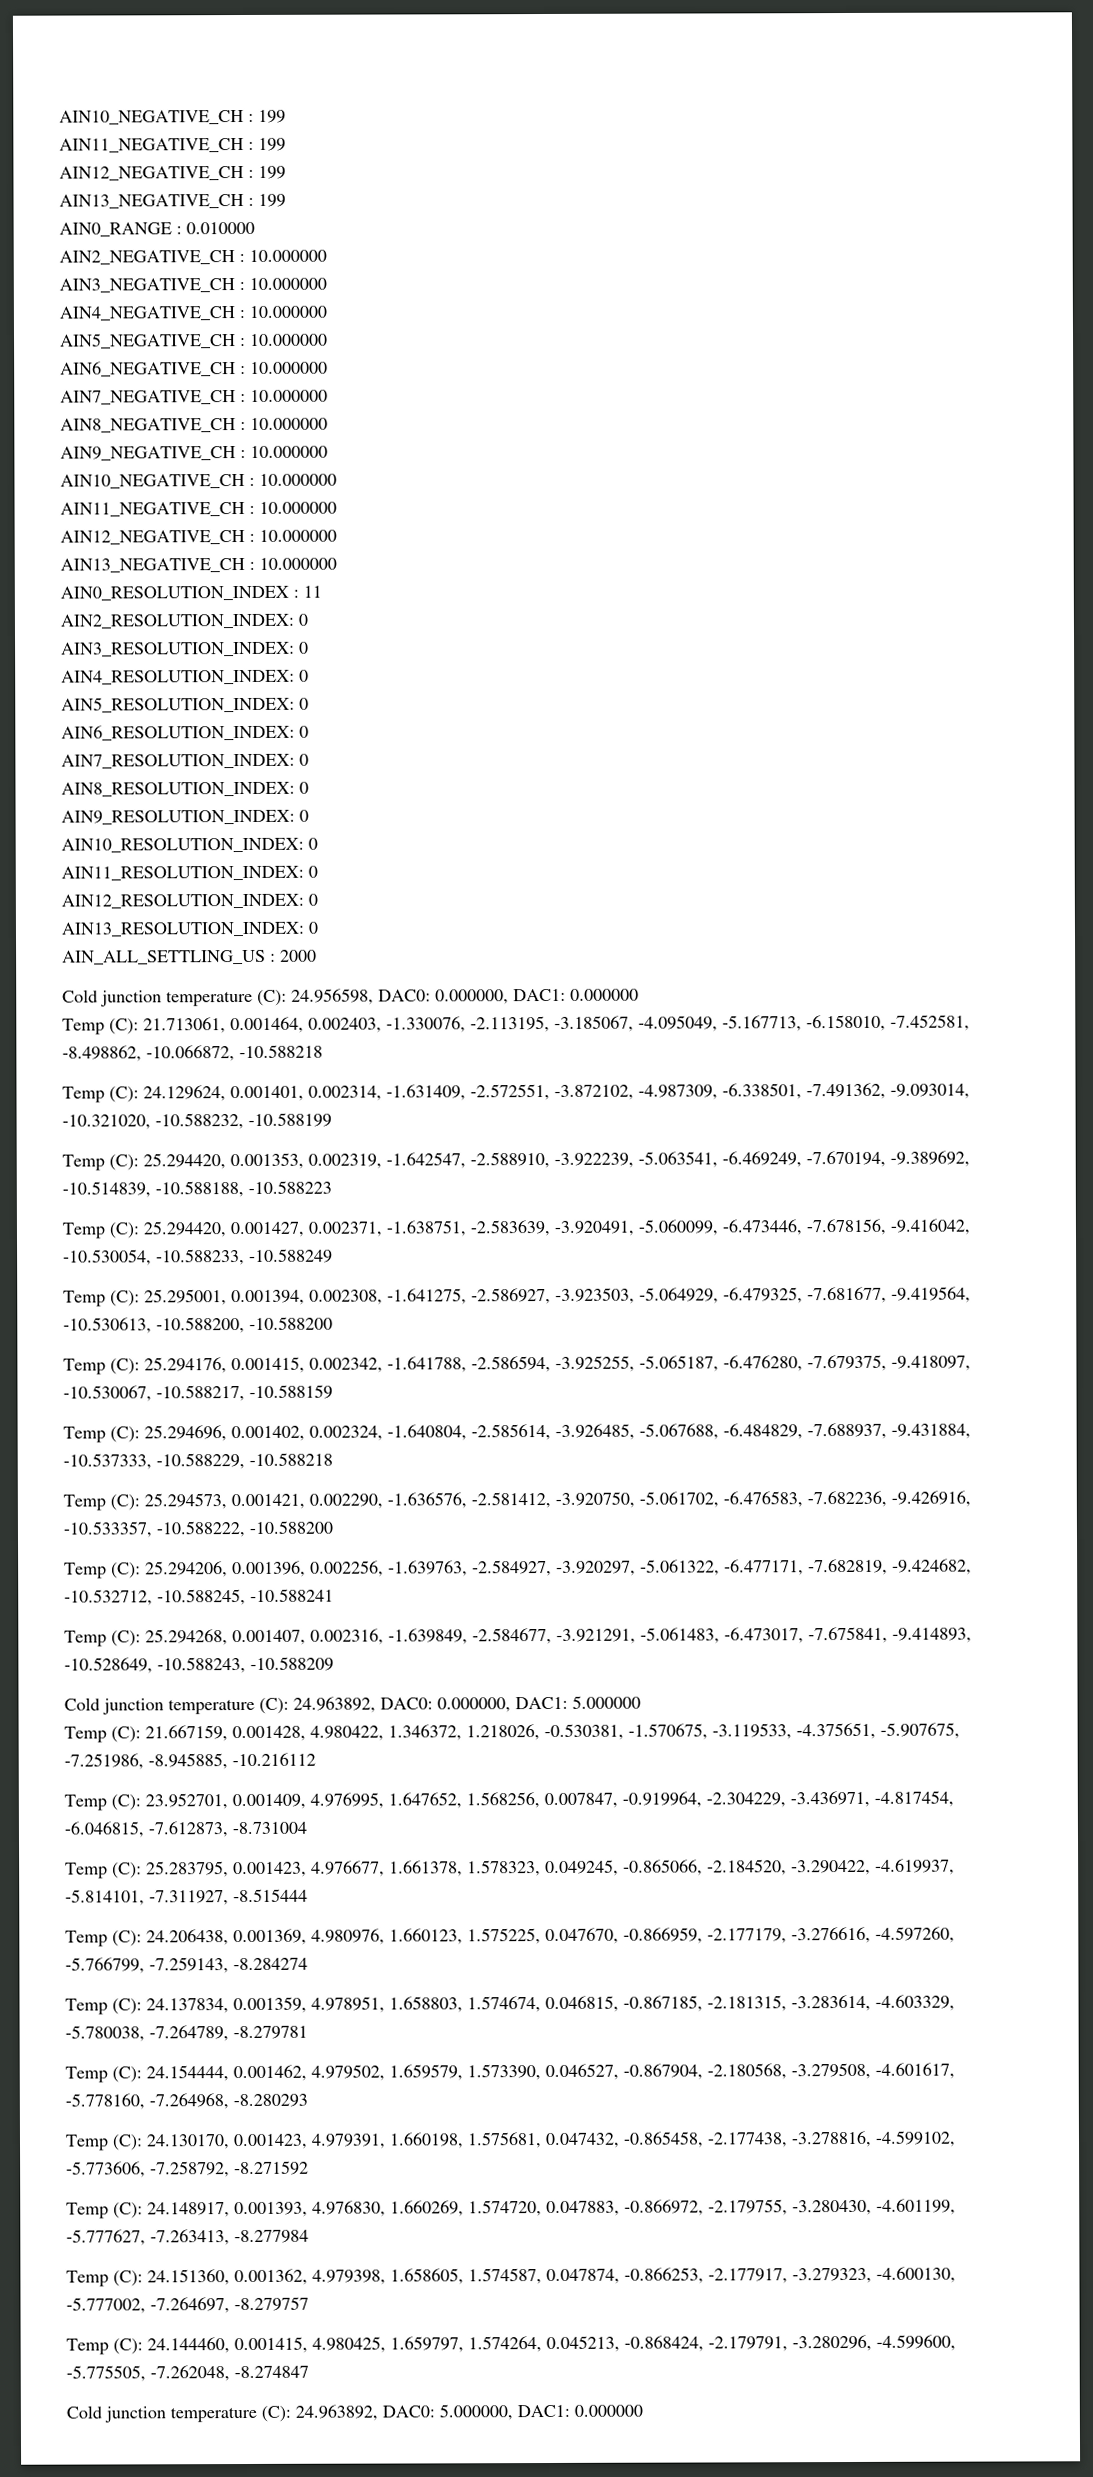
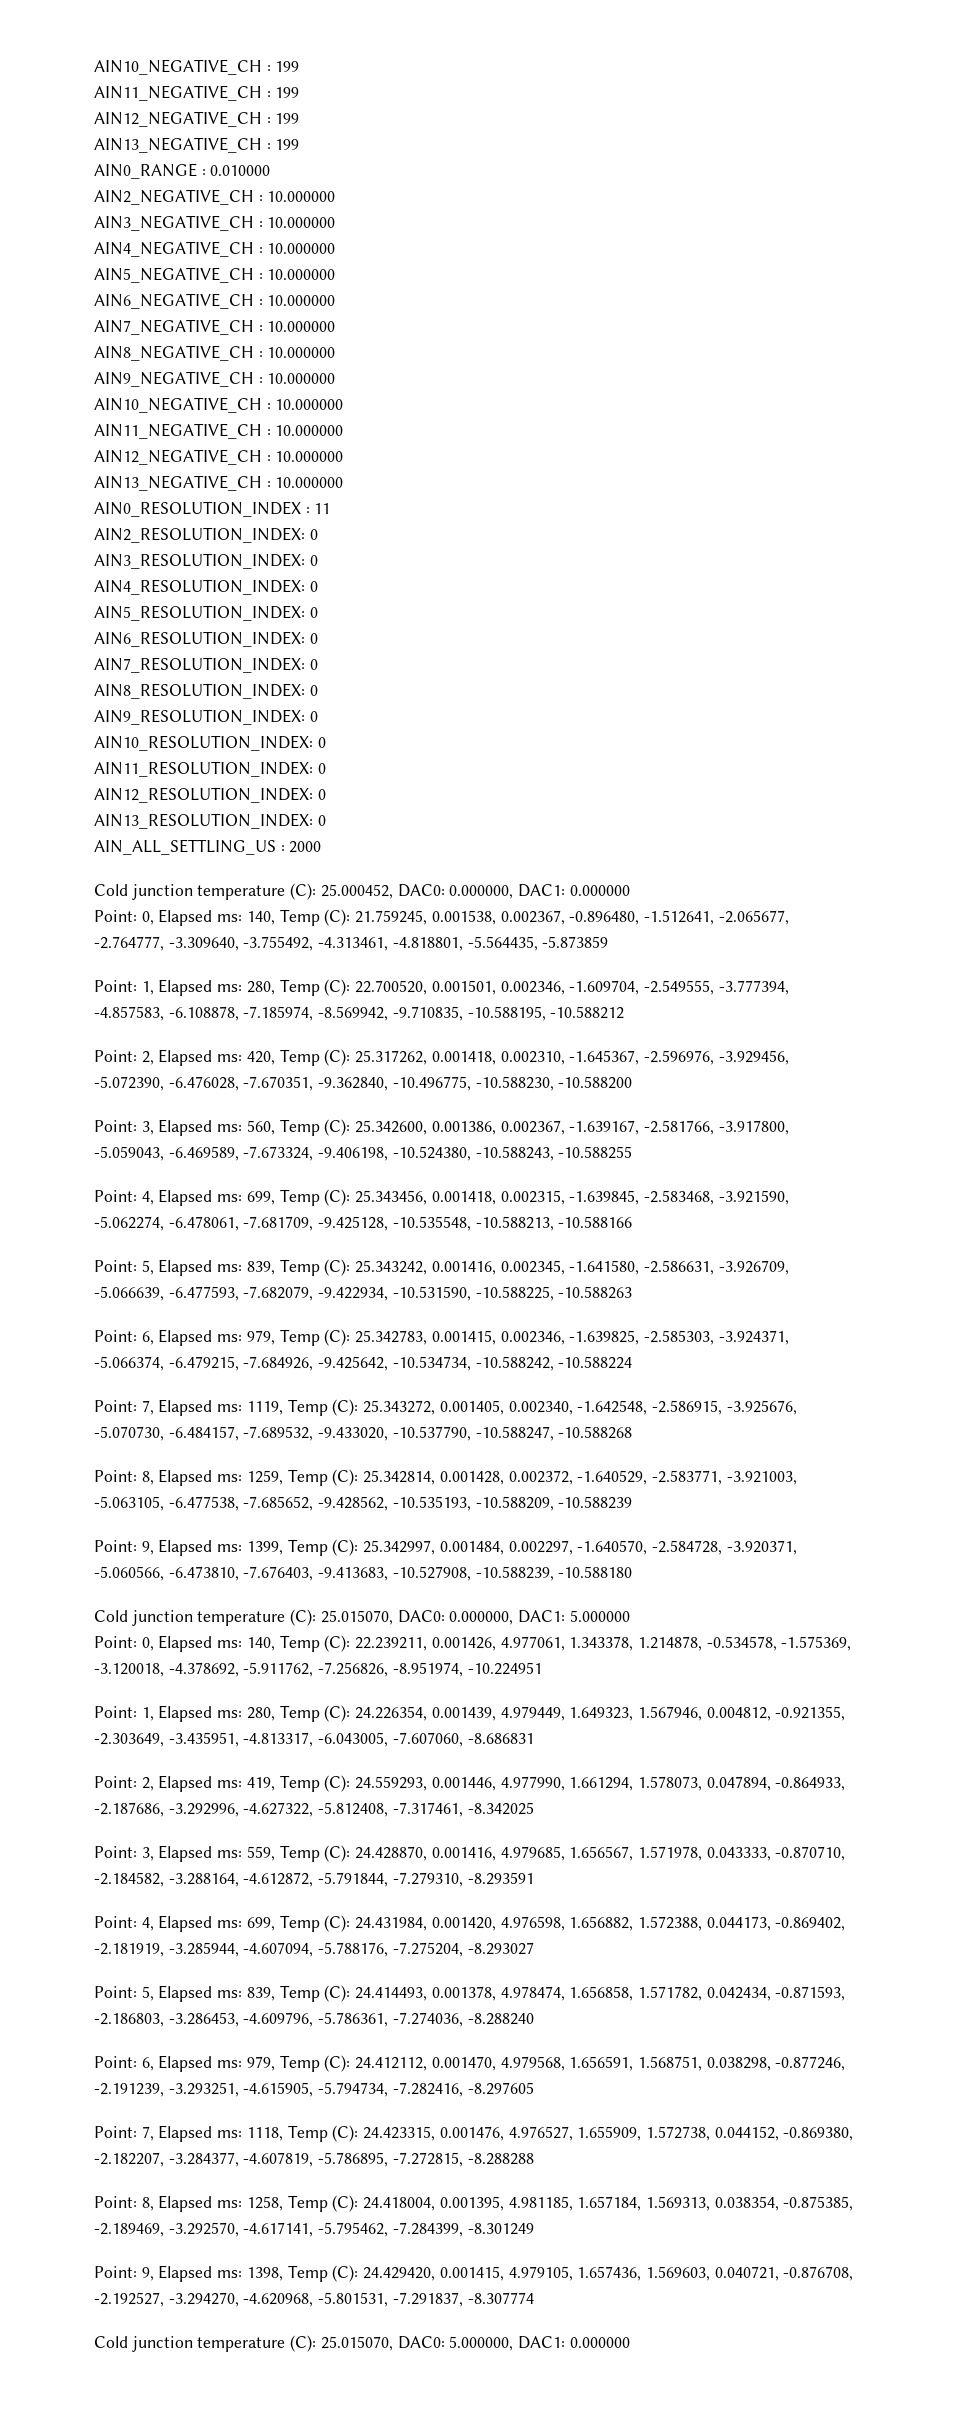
[291,988,374,1005] 24.956598, -> [320,884,393,899] 25.000452,
[62,1014,970,1035] [62,1044,323,1062] [62,1082,970,1103] [62,1112,332,1130] [62,1150,970,1171] [62,1180,332,1198] [62,1218,970,1239] [63,1248,333,1266] [63,1286,971,1307] [63,1316,333,1334] [63,1354,971,1375] [63,1384,333,1402] [63,1422,971,1443] [63,1452,333,1470] [63,1490,971,1511] [63,1520,333,1538] [64,1558,972,1579] [64,1588,334,1606] [64,1626,972,1647] [64,1656,334,1674] [64,1696,376,1715] Temp (C): 21.713061, 0.001464, 0.002403, -1.330076, -2.113195, -3.185067, -4.095049, -5.167713, -6.158010, -7.452581, -8.498862, -10.066872, -10.588218 // Temp (C): 24.129624, 0.001401, 0.002314, -1.631409, -2.572551, -3.872102, -4.987309, -6.338501, -7.491362, -9.093014, -10.321020, -10.588232, -10.588199 // Temp (C): 25.294420, 0.001353, 0.002319, -1.642547, -2.588910, -3.922239, -5.063541, -6.469249, -7.670194, -9.389692, -10.514839, -10.588188, -10.588223 // Temp (C): 25.294420, 0.001427, 0.002371, -1.638751, -2.583639, -3.920491, -5.060099, -6.473446, -7.678156, -9.416042, -10.530054, -10.588233, -10.588249 // Temp (C): 25.295001, 0.001394, 0.002308, -1.641275, -2.586927, -3.923503, -5.064929, -6.479325, -7.681677, -9.419564, -10.530613, -10.588200, -10.588200 // Temp (C): 25.294176, 0.001415, 0.002342, -1.641788, -2.586594, -3.925255, -5.065187, -6.476280, -7.679375, -9.418097, -10.530067, -10.588217, -10.588159 // Temp (C): 25.294696, 0.001402, 0.002324, -1.640804, -2.585614, -3.926485, -5.067688, -6.484829, -7.688937, -9.431884, -10.537333, -10.588229, -10.588218 // Temp (C): 25.294573, 0.001421, 0.002290, -1.636576, -2.581412, -3.920750, -5.061702, -6.476583, -7.682236, -9.426916, -10.533357, -10.588222, -10.588200 // Temp (C): 25.294206, 0.001396, 0.002256, -1.639763, -2.584927, -3.920297, -5.061322, -6.477171, -7.682819, -9.424682, -10.532712, -10.588245, -10.588241 // Temp (C): 25.294268, 0.001407, 0.002316, -1.639849, -2.584677, -3.921291, -5.061483, -6.473017, -7.675841, -9.414893, -10.528649, -10.588243, -10.588209 // Cold junction temperature (C): 24.963892, -> [94,909,789,926] [94,936,609,951] [94,979,789,996] [94,1006,625,1021] [94,1049,789,1066] [94,1076,633,1091] [94,1119,789,1136] [94,1146,633,1161] [94,1189,789,1206] [94,1216,633,1231] [94,1259,789,1276] [94,1286,633,1301] [94,1329,789,1346] [94,1356,633,1371] [94,1399,797,1416] [94,1426,633,1441] [94,1469,797,1486] [94,1496,633,1511] [94,1539,797,1556] [94,1566,633,1581] [94,1609,393,1626] Point: 0, Elapsed ms: 140, Temp (C): 21.759245, 0.001538, 0.002367, -0.896480, -1.512641, -2.065677, -2.764777, -3.309640, -3.755492, -4.313461, -4.818801, -5.564435, -5.873859 // Point: 1, Elapsed ms: 280, Temp (C): 22.700520, 0.001501, 0.002346, -1.609704, -2.549555, -3.777394, -4.857583, -6.108878, -7.185974, -8.569942, -9.710835, -10.588195, -10.588212 // Point: 2, Elapsed ms: 420, Temp (C): 25.317262, 0.001418, 0.002310, -1.645367, -2.596976, -3.929456, -5.072390, -6.476028, -7.670351, -9.362840, -10.496775, -10.588230, -10.588200 // Point: 3, Elapsed ms: 560, Temp (C): 25.342600, 0.001386, 0.002367, -1.639167, -2.581766, -3.917800, -5.059043, -6.469589, -7.673324, -9.406198, -10.524380, -10.588243, -10.588255 // Point: 4, Elapsed ms: 699, Temp (C): 25.343456, 0.001418, 0.002315, -1.639845, -2.583468, -3.921590, -5.062274, -6.478061, -7.681709, -9.425128, -10.535548, -10.588213, -10.588166 // Point: 5, Elapsed ms: 839, Temp (C): 25.343242, 0.001416, 0.002345, -1.641580, -2.586631, -3.926709, -5.066639, -6.477593, -7.682079, -9.422934, -10.531590, -10.588225, -10.588263 // Point: 6, Elapsed ms: 979, Temp (C): 25.342783, 0.001415, 0.002346, -1.639825, -2.585303, -3.924371, -5.066374, -6.479215, -7.684926, -9.425642, -10.534734, -10.588242, -10.588224 // Point: 7, Elapsed ms: 1119, Temp (C): 25.343272, 0.001405, 0.002340, -1.642548, -2.586915, -3.925676, -5.070730, -6.484157, -7.689532, -9.433020, -10.537790, -10.588247, -10.588268 // Point: 8, Elapsed ms: 1259, Temp (C): 25.342814, 0.001428, 0.002372, -1.640529, -2.583771, -3.921003, -5.063105, -6.477538, -7.685652, -9.428562, -10.535193, -10.588209, -10.588239 // Point: 9, Elapsed ms: 1399, Temp (C): 25.342997, 0.001484, 0.002297, -1.640570, -2.584728, -3.920371, -5.060566, -6.473810, -7.676403, -9.413683, -10.527908, -10.588239, -10.588180 // Cold junction temperature (C): 25.015070,
[64,1722,960,1743] [64,1752,316,1770] [64,1790,954,1811] [64,1821,307,1838] [65,1858,955,1879] [65,1888,308,1906] [65,1926,955,1947] [65,1957,308,1974] [65,1994,955,2015] [65,2025,308,2042] [65,2062,955,2083] [65,2093,308,2110] [65,2130,956,2151] [66,2160,309,2178] [66,2198,956,2219] [66,2229,309,2246] [66,2266,956,2287] [66,2296,309,2314] [66,2334,956,2355] [66,2365,309,2382] [66,2404,378,2423] Temp (C): 21.667159, 0.001428, 4.980422, 1.346372, 1.218026, -0.530381, -1.570675, -3.119533, -4.375651, -5.907675, -7.251986, -8.945885, -10.216112 // Temp (C): 23.952701, 0.001409, 4.976995, 1.647652, 1.568256, 0.007847, -0.919964, -2.304229, -3.436971, -4.817454, -6.046815, -7.612873, -8.731004 // Temp (C): 25.283795, 0.001423, 4.976677, 1.661378, 1.578323, 0.049245, -0.865066, -2.184520, -3.290422, -4.619937, -5.814101, -7.311927, -8.515444 // Temp (C): 24.206438, 0.001369, 4.980976, 1.660123, 1.575225, 0.047670, -0.866959, -2.177179, -3.276616, -4.597260, -5.766799, -7.259143, -8.284274 // Temp (C): 24.137834, 0.001359, 4.978951, 1.658803, 1.574674, 0.046815, -0.867185, -2.181315, -3.283614, -4.603329, -5.780038, -7.264789, -8.279781 // Temp (C): 24.154444, 0.001462, 4.979502, 1.659579, 1.573390, 0.046527, -0.867904, -2.180568, -3.279508, -4.601617, -5.778160, -7.264968, -8.280293 // Temp (C): 24.130170, 0.001423, 4.979391, 1.660198, 1.575681, 0.047432, -0.865458, -2.177438, -3.278816, -4.599102, -5.773606, -7.258792, -8.271592 // Temp (C): 24.148917, 0.001393, 4.976830, 1.660269, 1.574720, 0.047883, -0.866972, -2.179755, -3.280430, -4.601199, -5.777627, -7.263413, -8.277984 // Temp (C): 24.151360, 0.001362, 4.979398, 1.658605, 1.574587, 0.047874, -0.866253, -2.177917, -3.279323, -4.600130, -5.777002, -7.264697, -8.279757 // Temp (C): 24.144460, 0.001415, 4.980425, 1.659797, 1.574264, 0.045213, -0.868424, -2.179791, -3.280296, -4.599600, -5.775505, -7.262048, -8.274847 // Cold junction temperature (C): 24.963892, -> [94,1635,852,1652] [94,1662,542,1677] [94,1705,846,1722] [94,1732,534,1747] [94,1775,846,1792] [94,1802,534,1817] [94,1845,846,1862] [94,1872,534,1887] [94,1915,846,1932] [94,1942,534,1957] [94,1985,846,2002] [94,2012,534,2027] [94,2055,846,2072] [94,2082,534,2097] [94,2125,854,2142] [94,2152,534,2167] [94,2195,854,2212] [94,2222,534,2237] [94,2265,854,2282] [94,2292,534,2307] [94,2335,393,2352] Point: 0, Elapsed ms: 140, Temp (C): 22.239211, 0.001426, 4.977061, 1.343378, 1.214878, -0.534578, -1.575369, -3.120018, -4.378692, -5.911762, -7.256826, -8.951974, -10.224951 // Point: 1, Elapsed ms: 280, Temp (C): 24.226354, 0.001439, 4.979449, 1.649323, 1.567946, 0.004812, -0.921355, -2.303649, -3.435951, -4.813317, -6.043005, -7.607060, -8.686831 // Point: 2, Elapsed ms: 419, Temp (C): 24.559293, 0.001446, 4.977990, 1.661294, 1.578073, 0.047894, -0.864933, -2.187686, -3.292996, -4.627322, -5.812408, -7.317461, -8.342025 // Point: 3, Elapsed ms: 559, Temp (C): 24.428870, 0.001416, 4.979685, 1.656567, 1.571978, 0.043333, -0.870710, -2.184582, -3.288164, -4.612872, -5.791844, -7.279310, -8.293591 // Point: 4, Elapsed ms: 699, Temp (C): 24.431984, 0.001420, 4.976598, 1.656882, 1.572388, 0.044173, -0.869402, -2.181919, -3.285944, -4.607094, -5.788176, -7.275204, -8.293027 // Point: 5, Elapsed ms: 839, Temp (C): 24.414493, 0.001378, 4.978474, 1.656858, 1.571782, 0.042434, -0.871593, -2.186803, -3.286453, -4.609796, -5.786361, -7.274036, -8.288240 // Point: 6, Elapsed ms: 979, Temp (C): 24.412112, 0.001470, 4.979568, 1.656591, 1.568751, 0.038298, -0.877246, -2.191239, -3.293251, -4.615905, -5.794734, -7.282416, -8.297605 // Point: 7, Elapsed ms: 1118, Temp (C): 24.423315, 0.001476, 4.976527, 1.655909, 1.572738, 0.044152, -0.869380, -2.182207, -3.284377, -4.607819, -5.786895, -7.272815, -8.288288 // Point: 8, Elapsed ms: 1258, Temp (C): 24.418004, 0.001395, 4.981185, 1.657184, 1.569313, 0.038354, -0.875385, -2.189469, -3.292570, -4.617141, -5.795462, -7.284399, -8.301249 // Point: 9, Elapsed ms: 1398, Temp (C): 24.429420, 0.001415, 4.979105, 1.657436, 1.569603, 0.040721, -0.876708, -2.192527, -3.294270, -4.620968, -5.801531, -7.291837, -8.307774 // Cold junction temperature (C): 25.015070,

